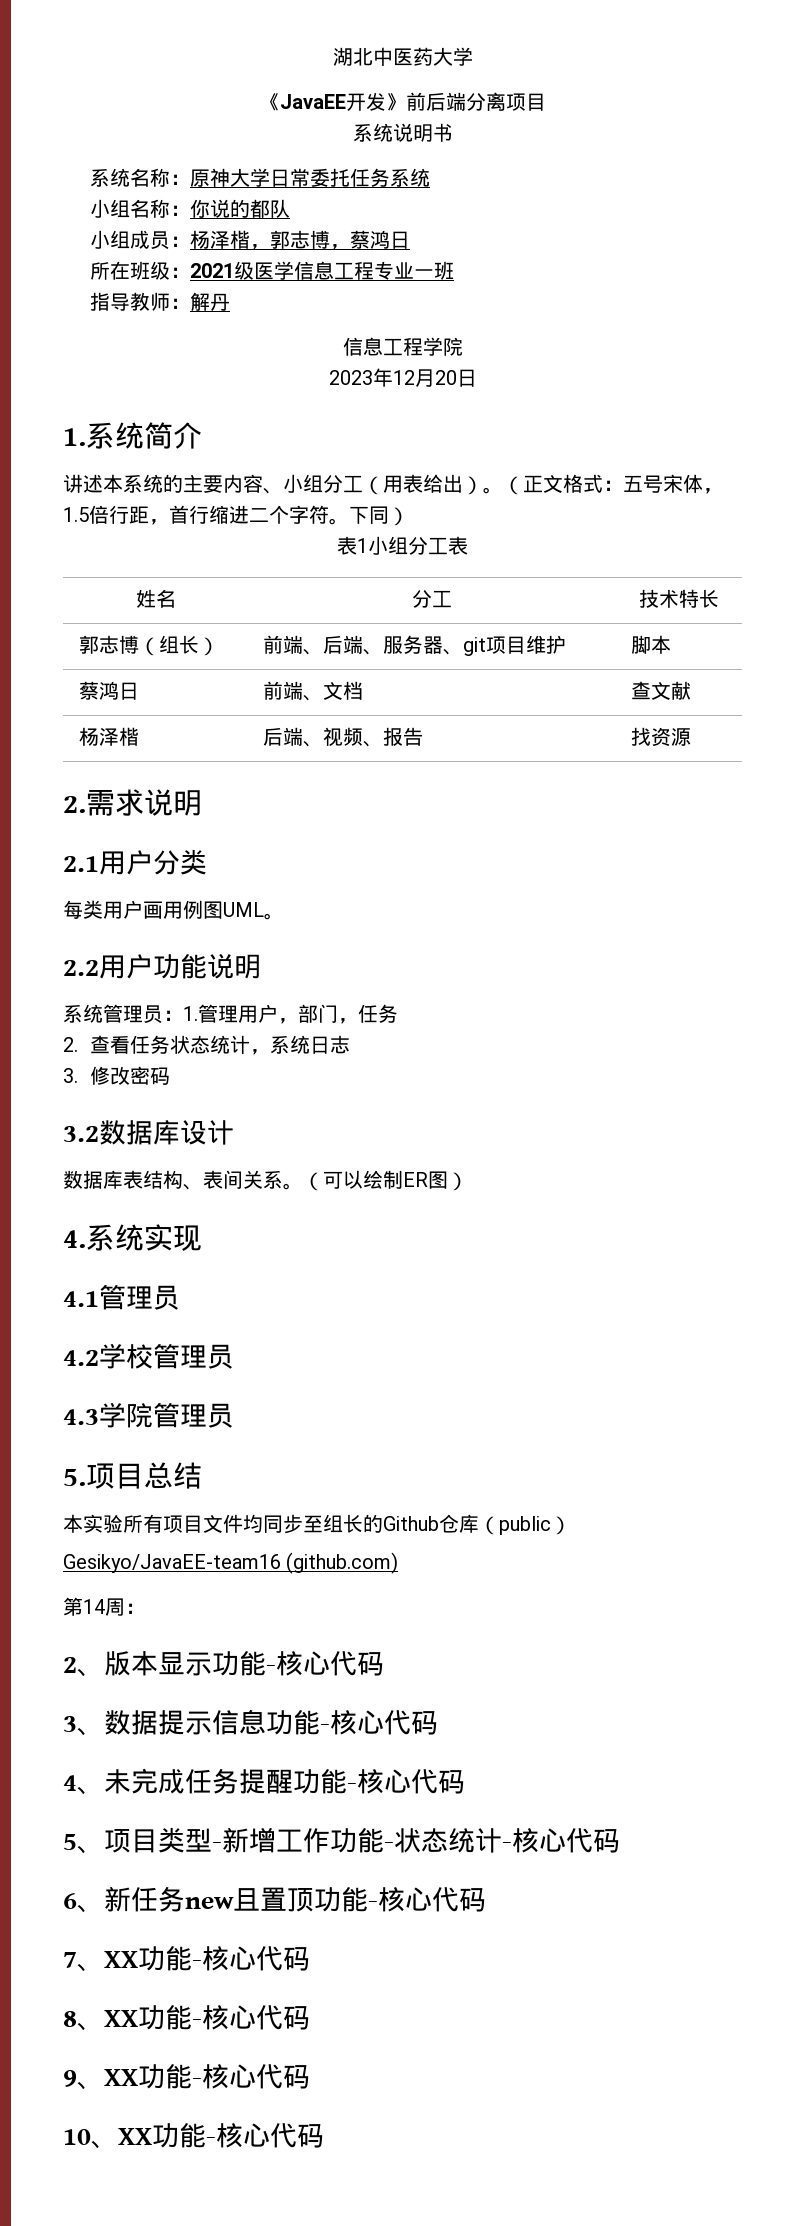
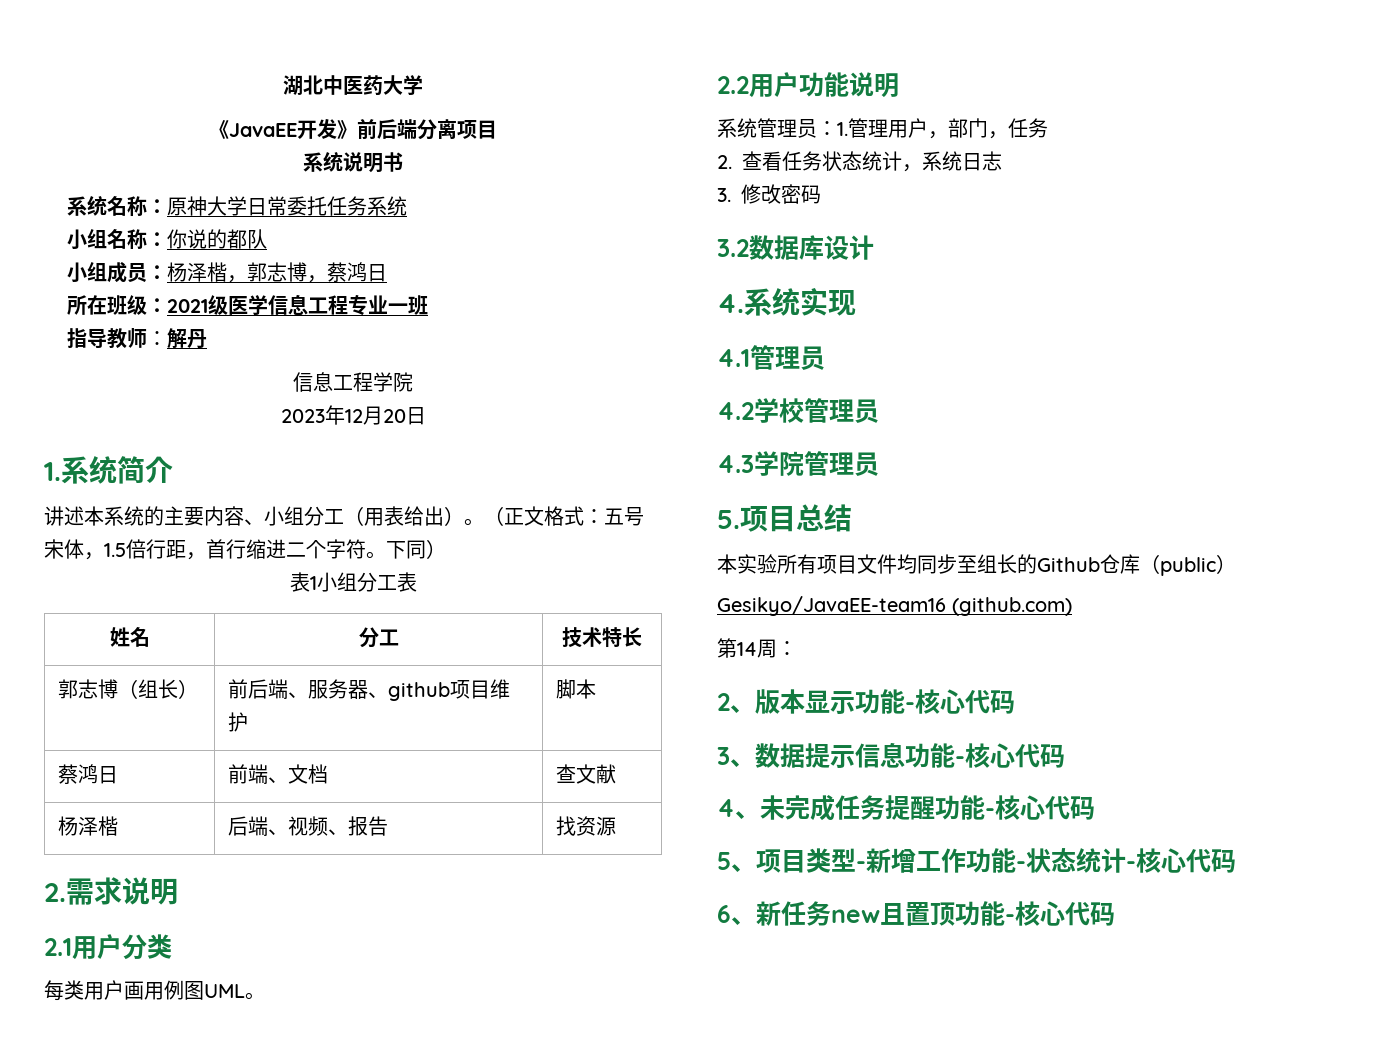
[282,635,323,655] 端、 -> (249, 689) none
[462,637,486,656] git -> [388,682,451,701] github
[63,1170,468,1191] // 数据库表结构、表间关系。（可以绘制ER图） -> (874, 247) none
[63,1946,310,1972] [63,2005,310,2031] [63,2064,310,2090] [63,2123,324,2149] // 7、XX功能-核心代码 // 8、XX功能-核心代码 // 9、XX功能-核心代码 // 10、XX功能-核心代码 -> (1115, 914) none

